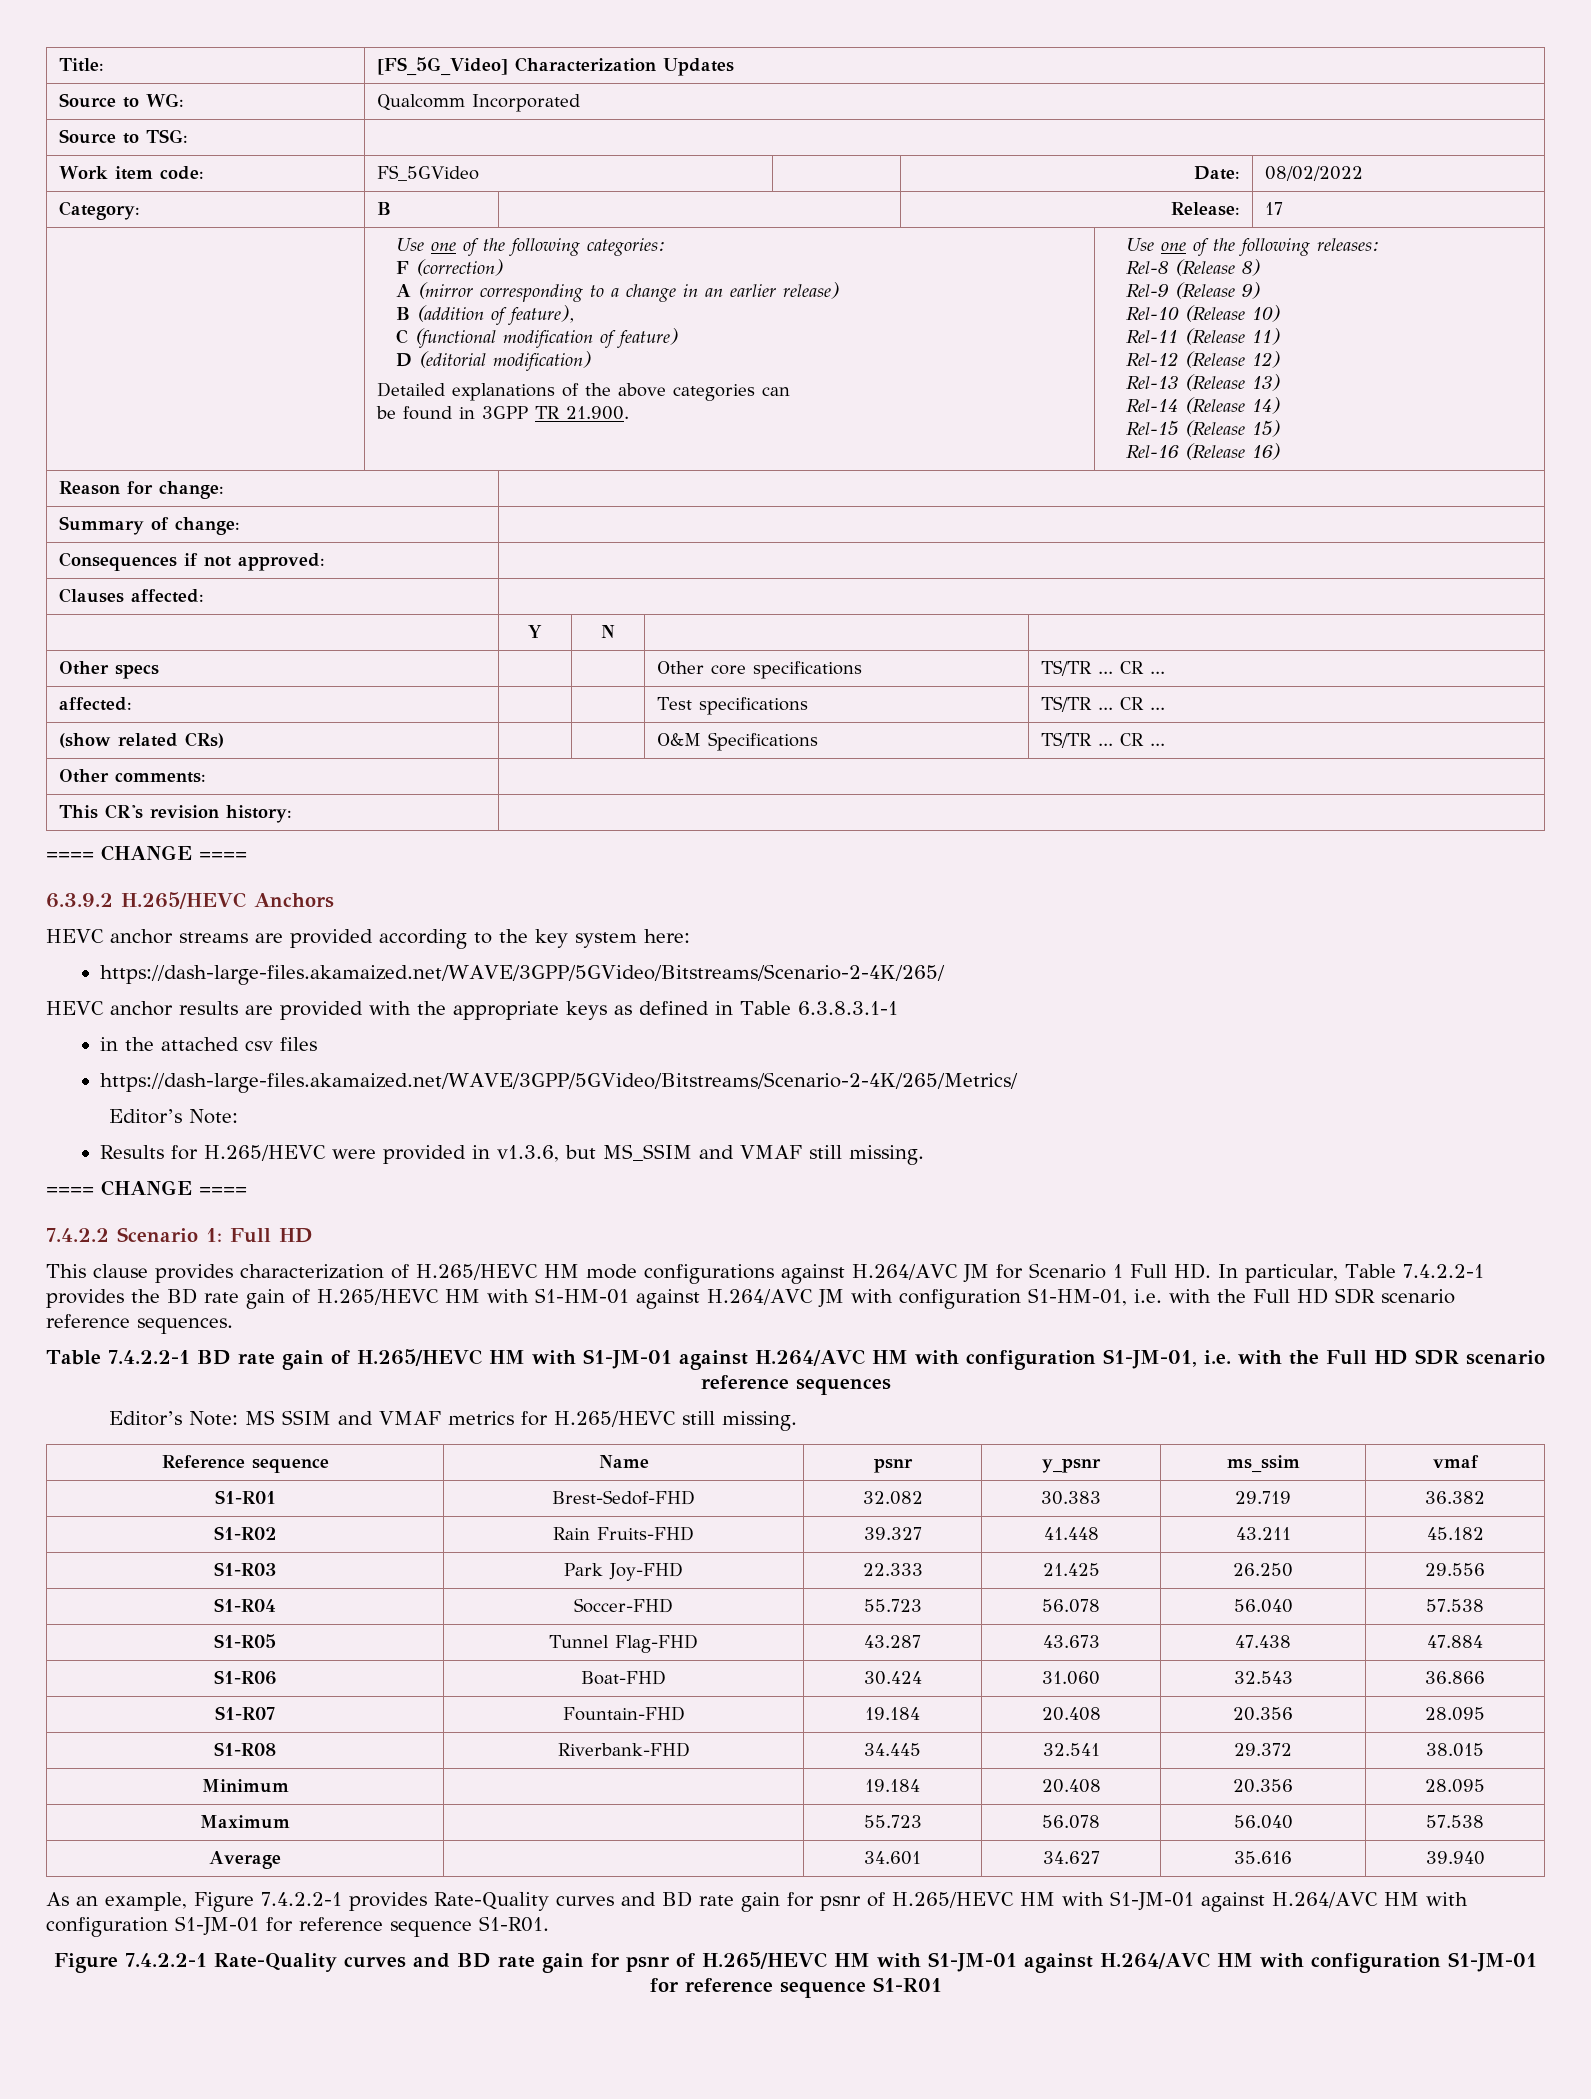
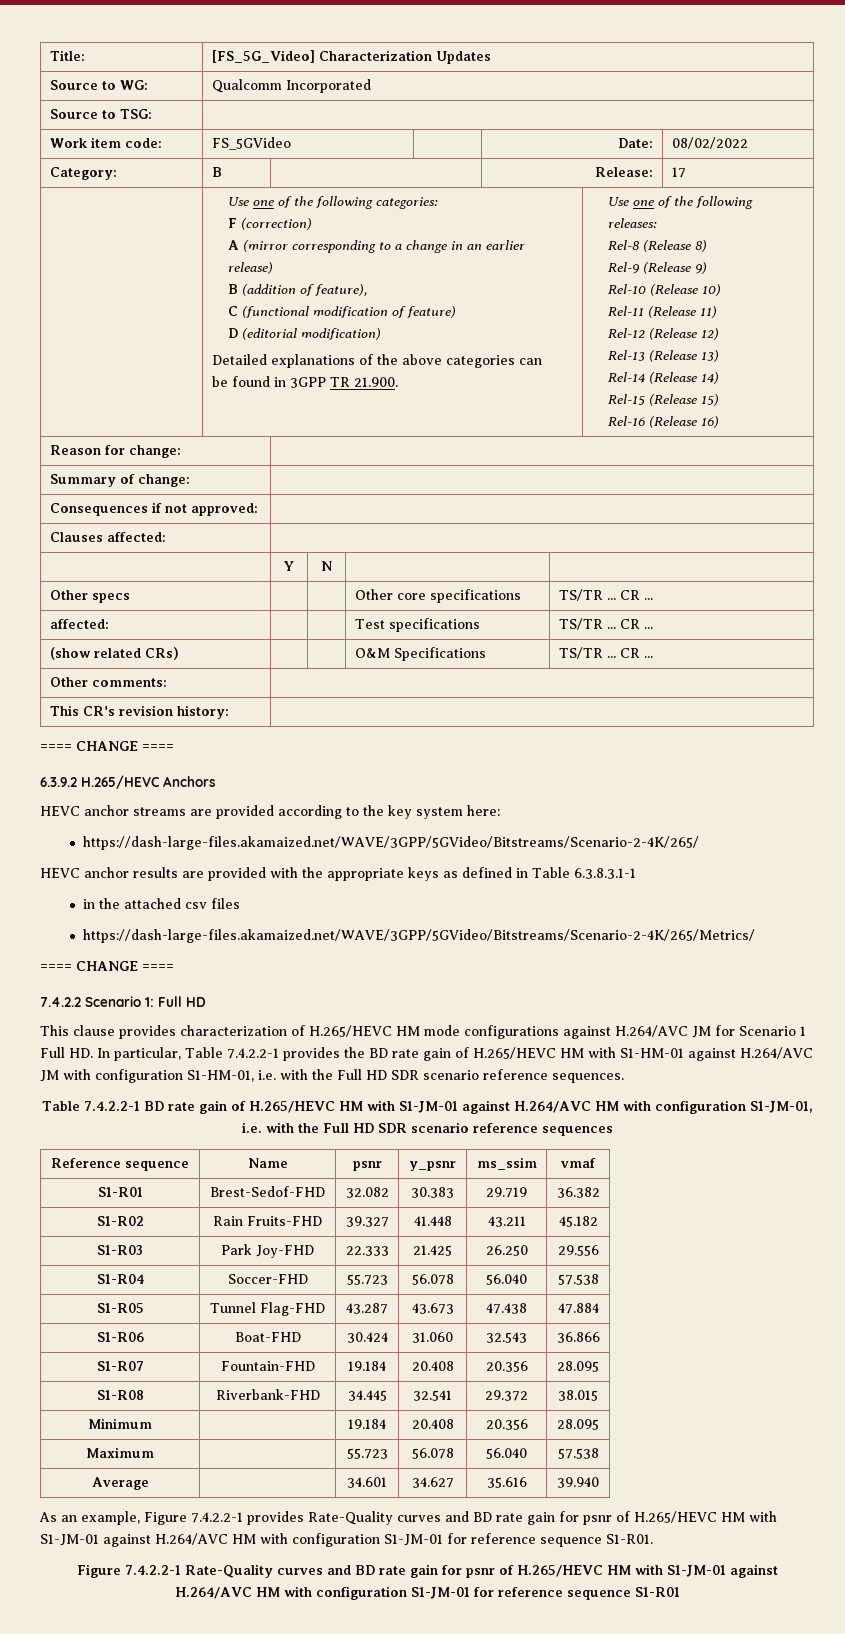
[108,1109,238,1124] [99,1144,924,1165] // Editor’s Note: // Results for H.265/HEVC were provided in v1.3.6, but MS_SSIM and VMAF still missing. -> (755, 936) none
[108,1410,797,1431] // Editor’s Note: MS SSIM and VMAF metrics for H.265/HEVC still missing. -> (613, 1131) none

